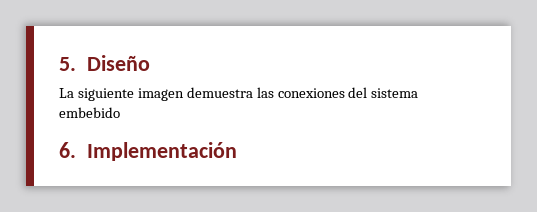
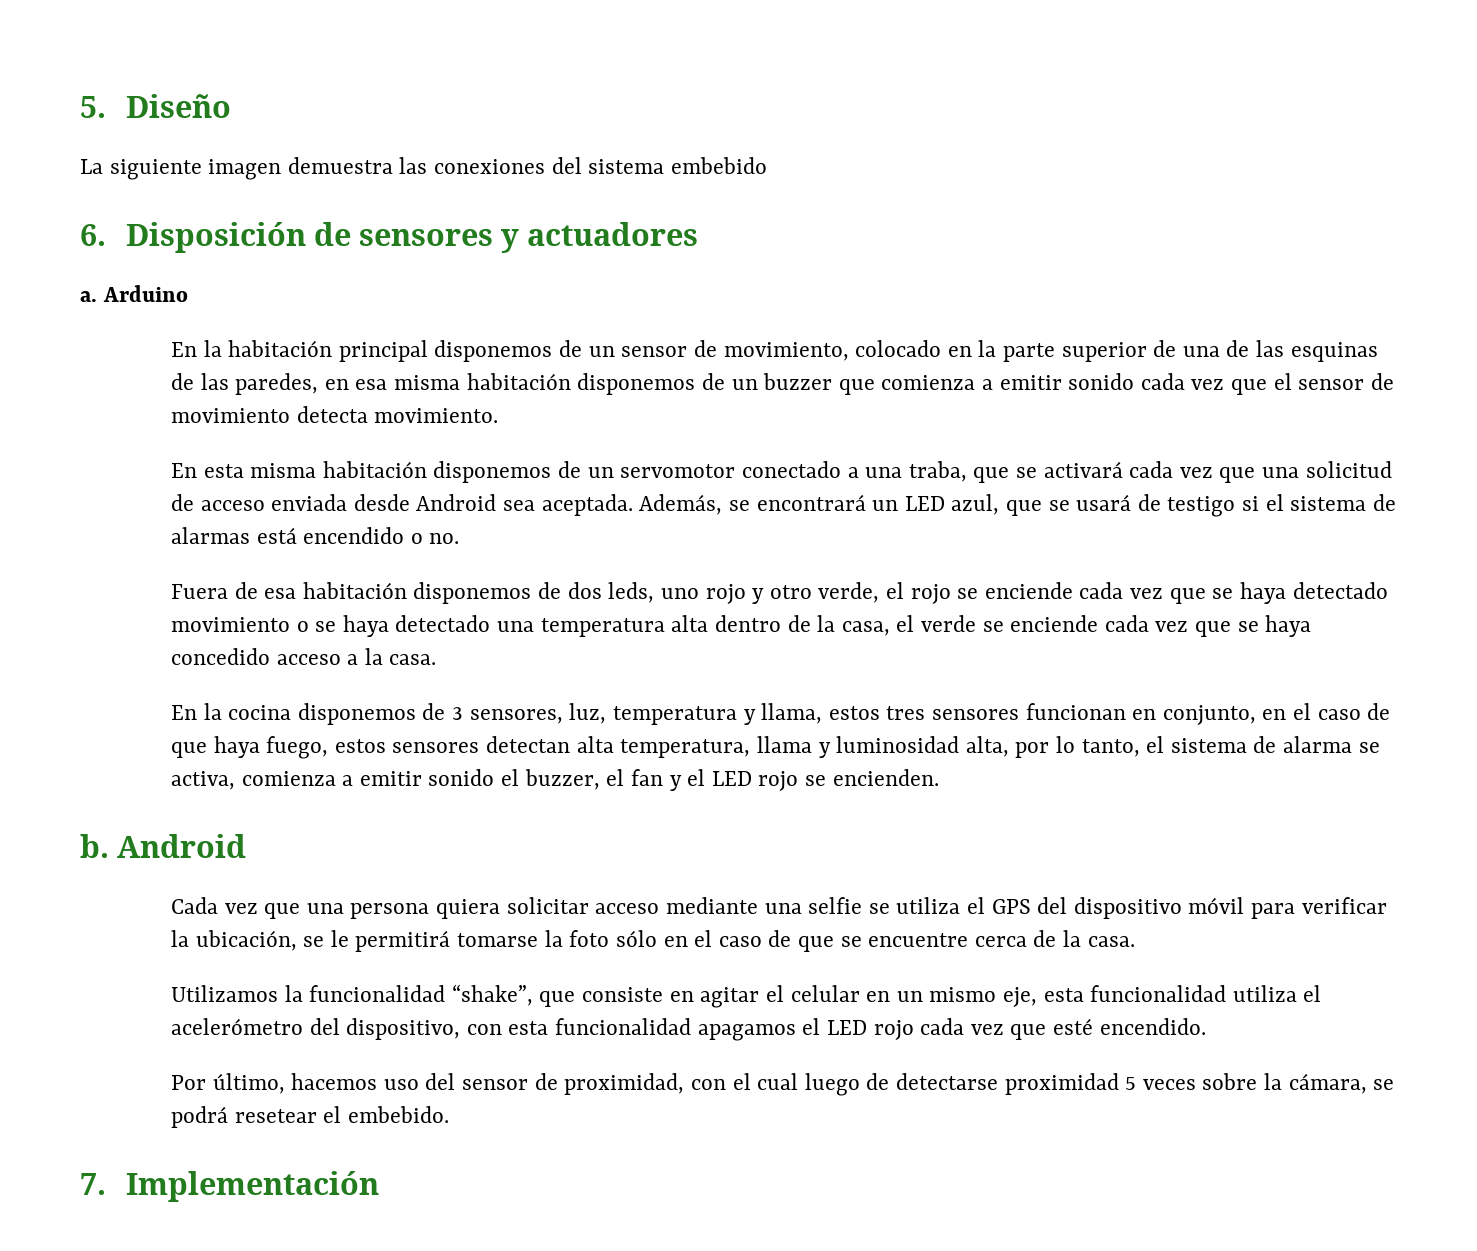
(76, 150) none -> [125,222,699,253] [80,285,188,302] [171,340,1378,362] [171,373,1394,395] [171,406,499,423] [171,461,1392,483] [171,494,1396,517] [171,527,460,544] [171,582,1388,604] [171,615,1312,637] [171,648,437,665] [171,703,1391,725] [171,736,1380,759] [171,769,939,791] [80,834,247,858] [171,897,1387,919] [171,930,1135,952] [171,984,1322,1008] [171,1018,1206,1041] [171,1073,1395,1096] [171,1106,449,1128] [80,1173,106,1195] Disposición de sensores y actuadores // a. Arduino // En la habitación principal disponemos de un sensor de movimiento, colocado en la parte superior de una de las esquinas de las paredes, en esa misma habitación disponemos de un buzzer que comienza a emitir sonido cada vez que el sensor de movimiento detecta movimiento. // En esta misma habitación disponemos de un servomotor conectado a una traba, que se activará cada vez que una solicitud de acceso enviada desde Android sea aceptada. Además, se encontrará un LED azul, que se usará de testigo si el sistema de alarmas está encendido o no. // Fuera de esa habitación disponemos de dos leds, uno rojo y otro verde, el rojo se enciende cada vez que se haya detectado movimiento o se haya detectado una temperatura alta dentro de la casa, el verde se enciende cada vez que se haya concedido acceso a la casa. // En la cocina disponemos de 3 sensores, luz, temperatura y llama, estos tres sensores funcionan en conjunto, en el caso de que haya fuego, estos sensores detectan alta temperatura, llama y luminosidad alta, por lo tanto, el sistema de alarma se activa, comienza a emitir sonido el buzzer, el fan y el LED rojo se encienden. // b. Android // Cada vez que una persona quiera solicitar acceso mediante una selfie se utiliza el GPS del dispositivo móvil para verificar la ubicación, se le permitirá tomarse la foto sólo en el caso de que se encuentre cerca de la casa. // Utilizamos la funcionalidad “shake”, que consiste en agitar el celular en un mismo eje, esta funcionalidad utiliza el acelerómetro del dispositivo, con esta funcionalidad apagamos el LED rojo cada vez que esté encendido. // Por último, hacemos uso del sensor de proximidad, con el cual luego de detectarse proximidad 5 veces sobre la cámara, se podrá resetear el embebido. // 7.

